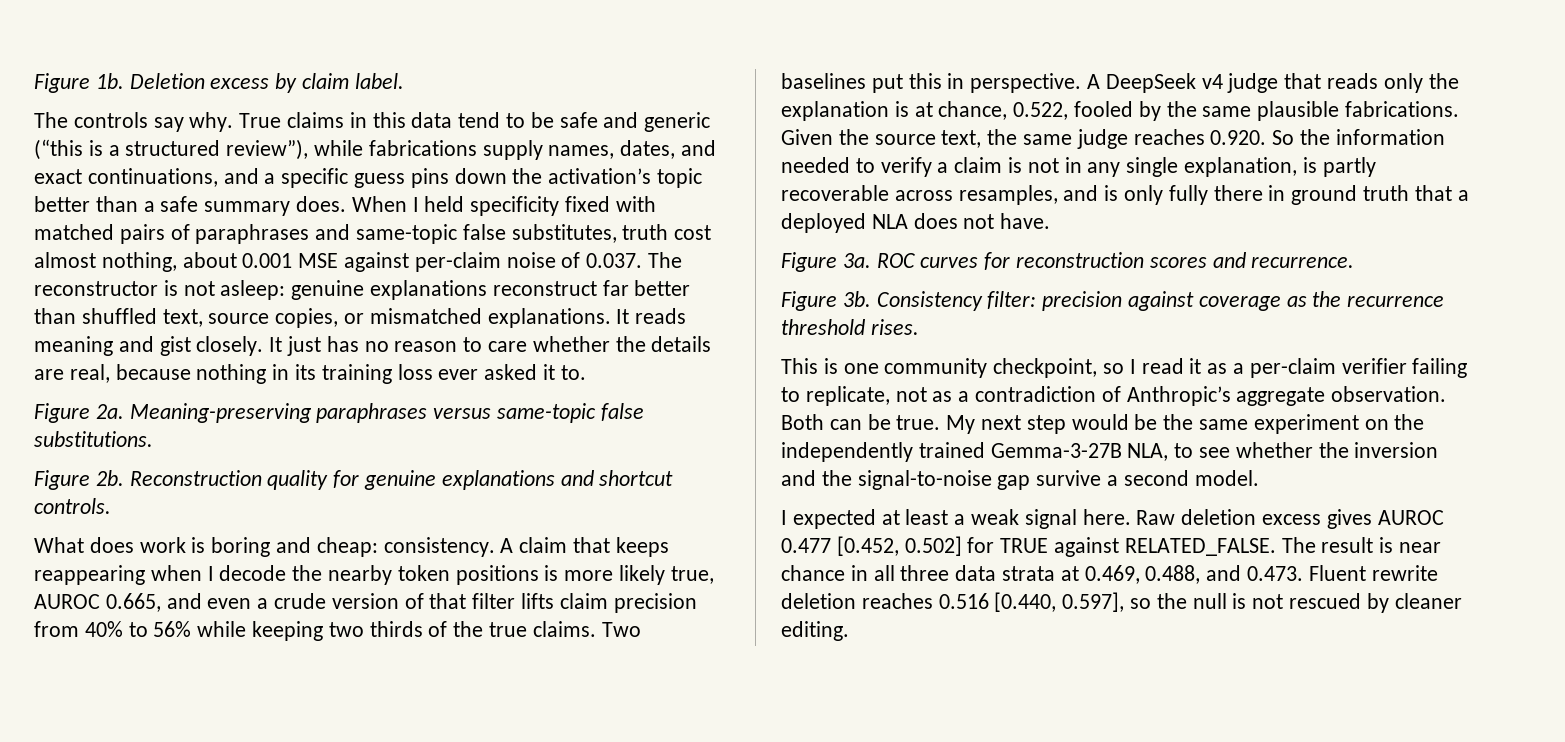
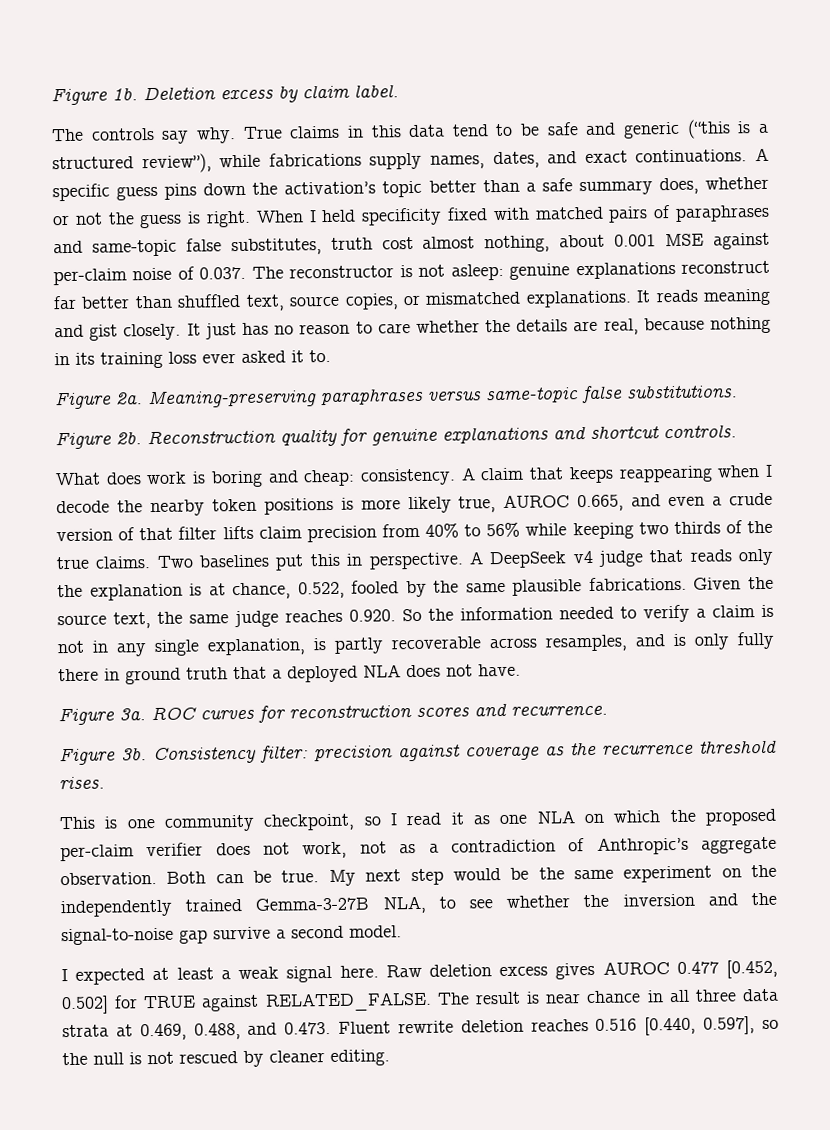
[87,168,276,187] continuations, and a -> [635,147,770,163] continuations. A
[296,196,347,212] does. -> [658,176,770,195] [52,210,251,229] does, whether or not the guess is right.
[1233,358,1468,378] [781,386,890,406] a per-claim verifier failing to replicate, -> [499,808,777,826] [60,841,348,862] one NLA on which the proposed per-claim verifier does not work,

